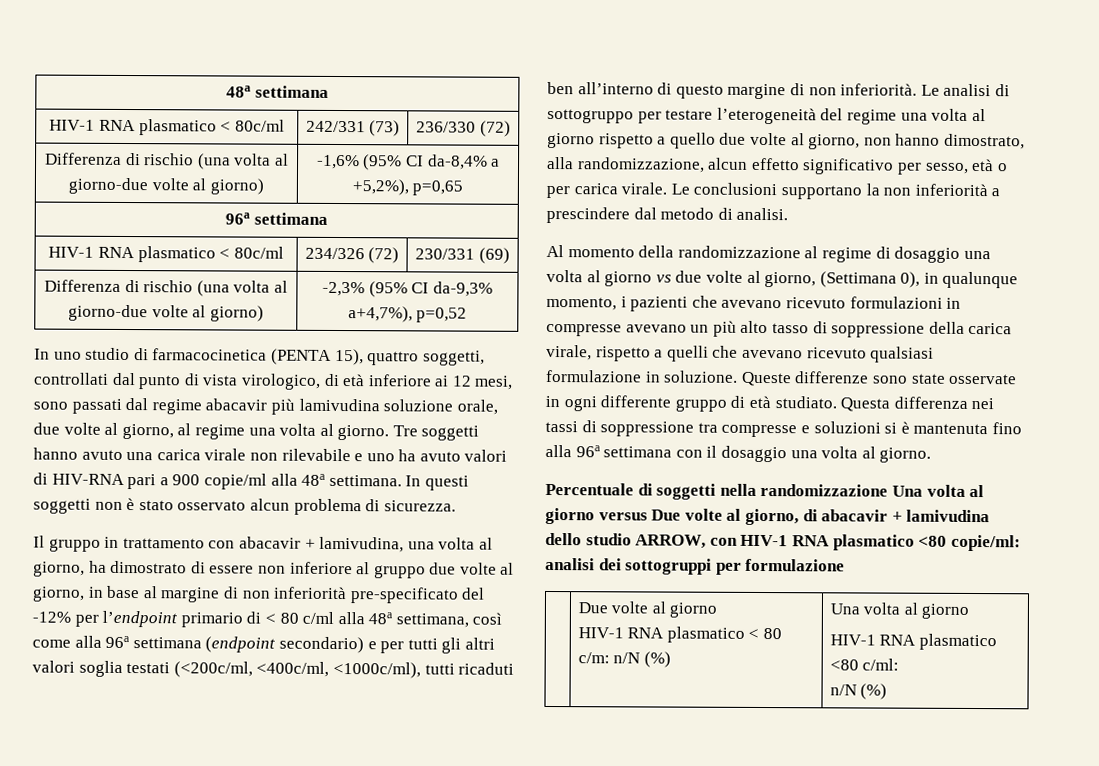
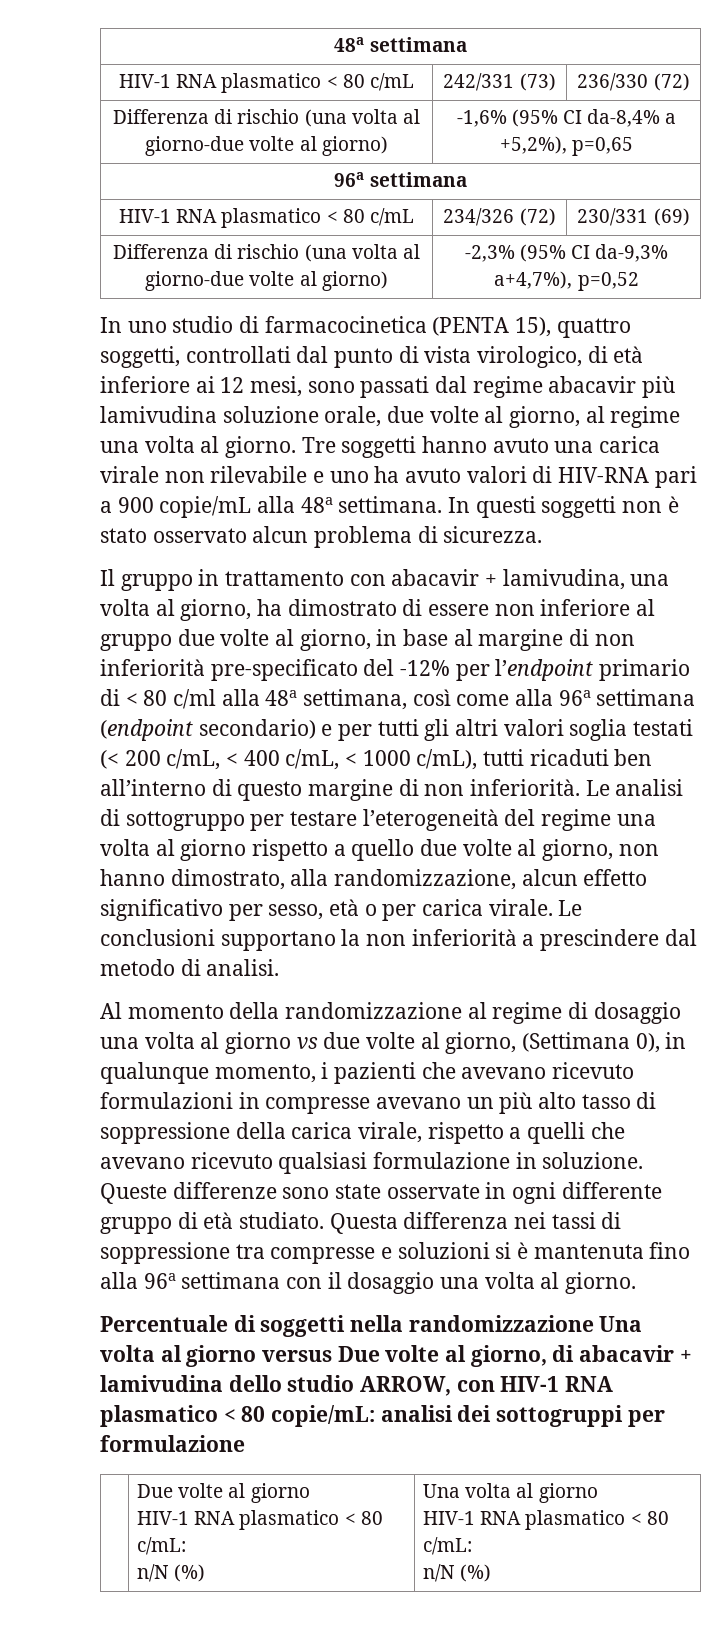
[234,119,285,132] 80c/ml -> [342,73,414,91] 80 c/mL
[233,246,284,259] 80c/ml -> [342,208,414,226] 80 c/mL
[203,473,267,490] copie/ml -> [159,496,252,518] copie/mL
[173,661,421,679] (<200c/ml, <400c/ml, <1000c/ml), -> [100,749,478,770] (< 200 c/mL, < 400 c/mL, < 1000 c/mL),
[918,534,1021,552] <80 copie/ml: -> [223,1405,376,1427] < 80 copie/mL:
[577,652,610,664] c/m: -> [137,1537,187,1555] c/mL: //
[829,658,900,671] <80 c/ml: -> [630,1511,669,1525] [423,1537,473,1555] < 80 c/mL:

